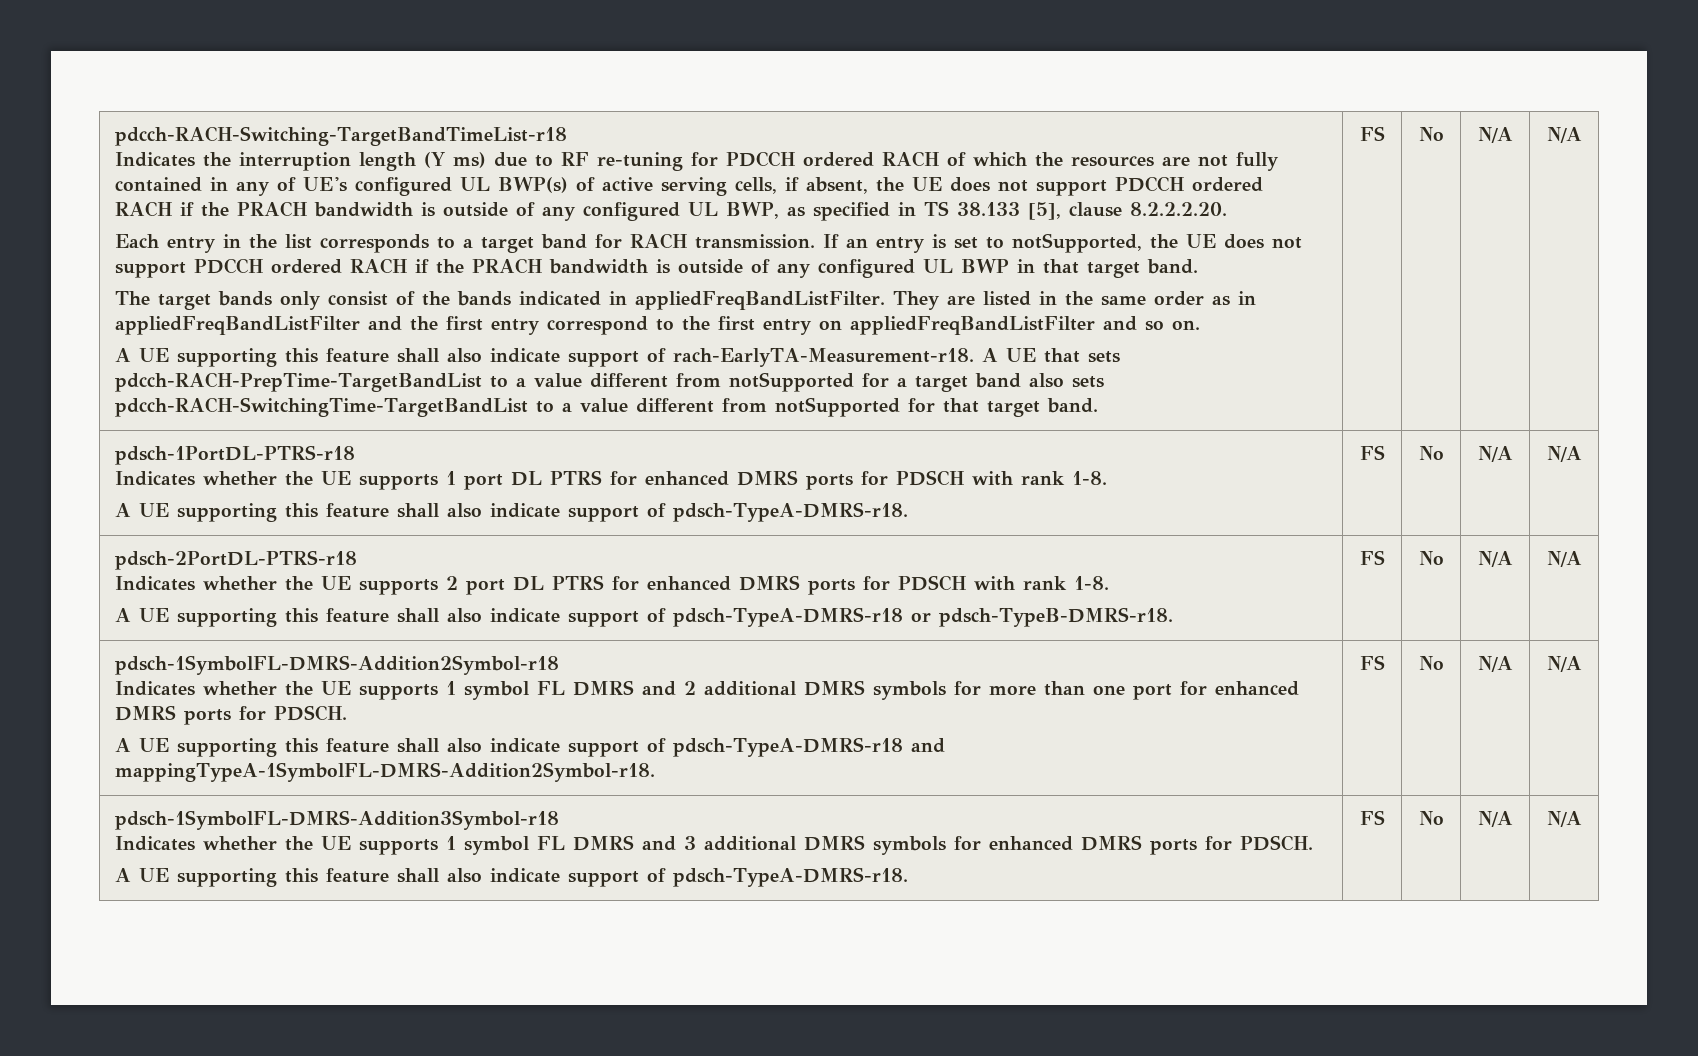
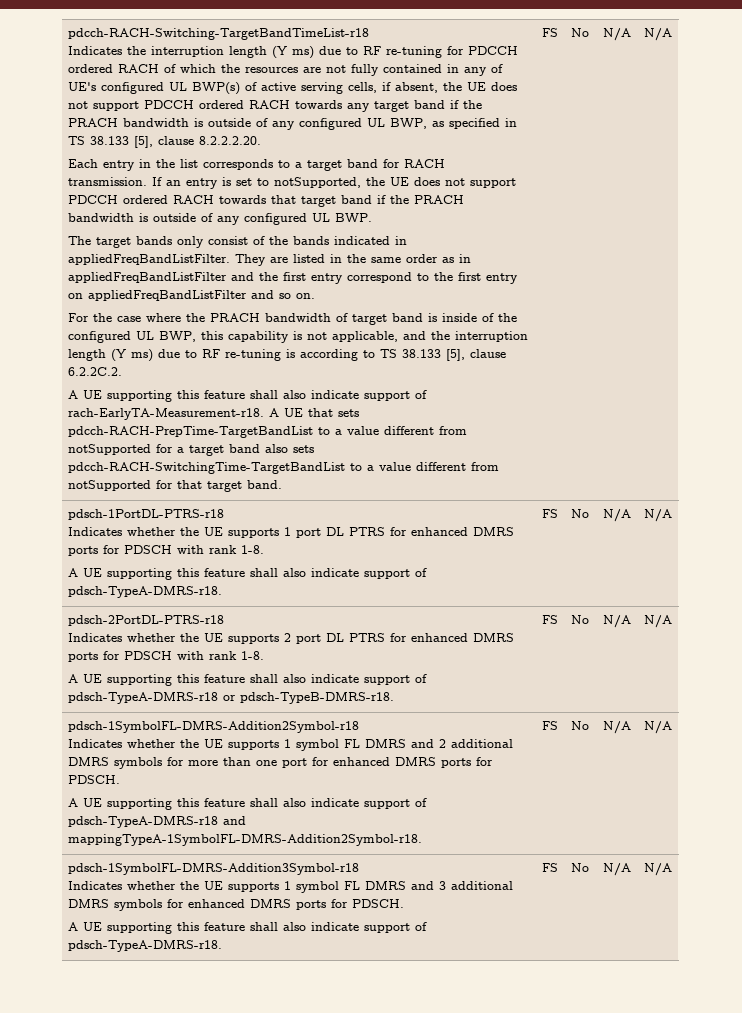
(173, 209) none -> [295,100,446,112] towards any target band
(408, 266) none -> [219,195,373,207] towards that target band
[961,259,1199,278] BWP in that target band. -> [335,213,373,223] BWP.
(1201, 325) none -> [68,313,518,325] [68,331,529,343] [68,349,507,362] [68,367,123,376] // For the case where the PRACH bandwidth of target band is inside of the configured UL BWP, this capability is not applicable, and the interruption length (Y ms) due to RF re-tuning is according to TS 38.133 [5], clause 6.2.2C.2.

